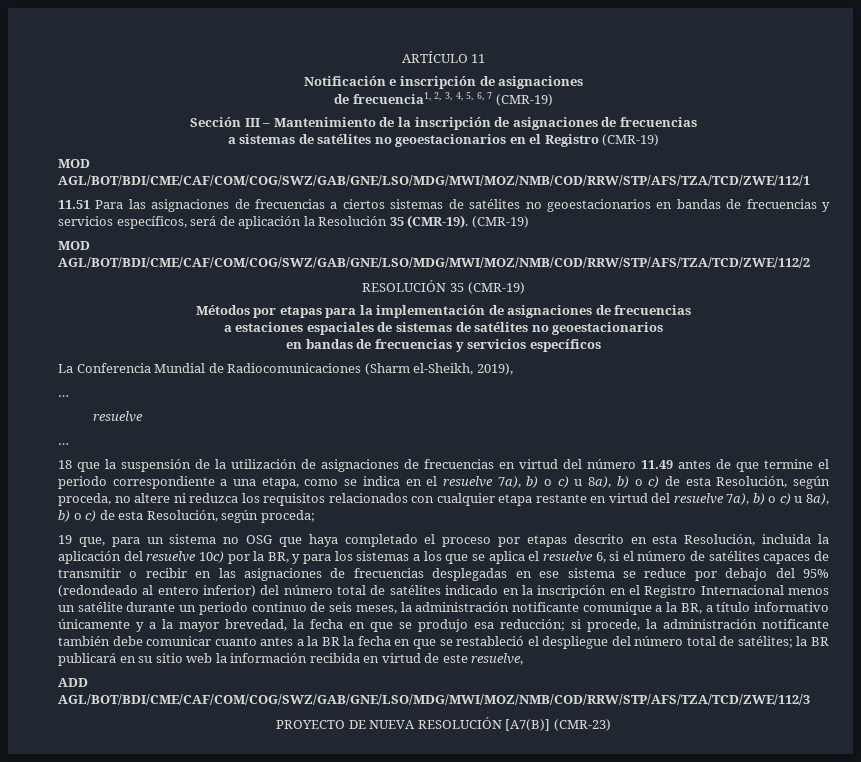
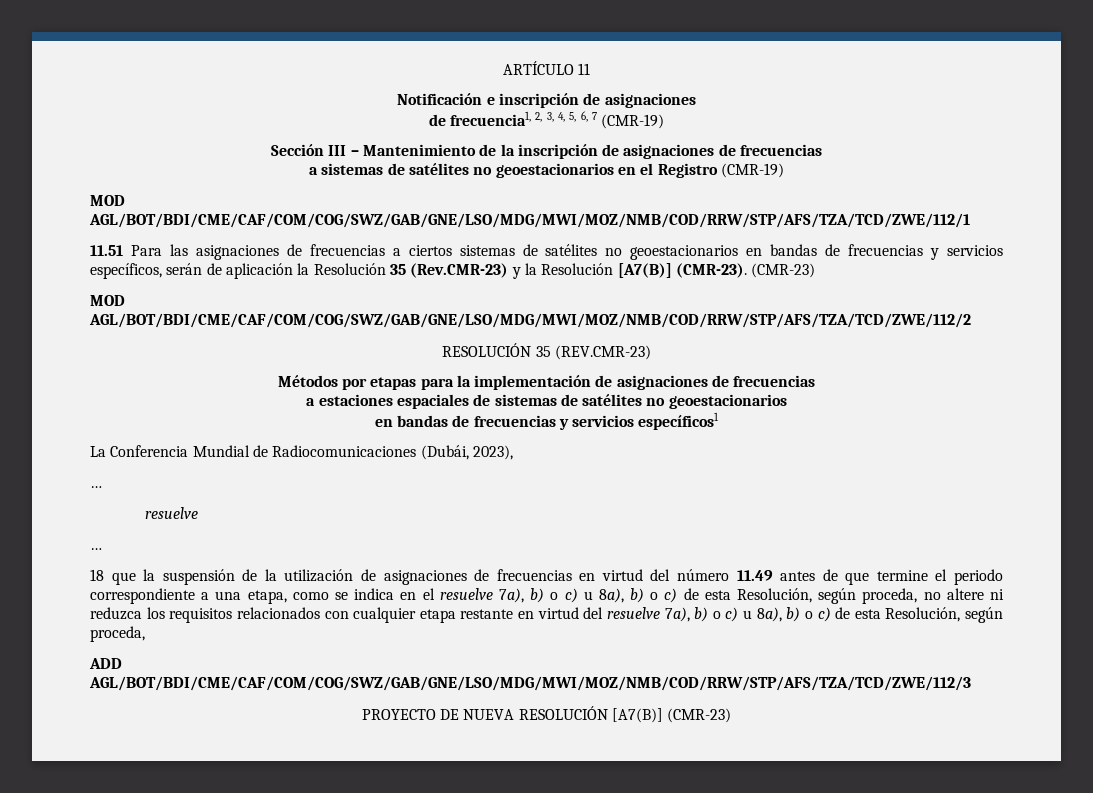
[190,216,217,226] será -> [166,263,203,275] serán
[407,215,529,228] (CMR-19). (CMR-19) -> [410,263,816,279] (Rev.CMR-23) y la Resolución [A7(B)] (CMR-23). (CMR-23)
[467,282,525,294] (CMR-19) -> [554,345,651,360] (REV.CMR-23)
[529,339,601,352] específicos -> [638,412,720,430] específicos1
[364,363,513,375] (Sharm el-Sheikh, 2019), -> [420,445,513,460] (Dubái, 2023),
[260,510,315,523] [58,534,830,547] [58,551,829,564] [58,568,829,581] [58,585,830,598] [58,602,829,615] [58,619,829,632] [58,636,829,649] [58,653,524,666] proceda; // 19 que, para un sistema no OSG que haya completado el proceso por etapas descrito en esta Resolución, incluida la aplicación del resuelve 10c) por la BR, y para los sistemas a los que se aplica el resuelve 6, si el número de satélites capaces de transmitir o recibir en las asignaciones de frecuencias desplegadas en ese sistema se reduce por debajo del 95% (redondeado al entero inferior) del número total de satélites indicado en la inscripción en el Registro Internacional menos un satélite durante un periodo continuo de seis meses, la administración notificante comunique a la BR, a título informativo únicamente y a la mayor brevedad, la fecha en que se produjo esa reducción; si procede, la administración notificante también debe comunicar cuanto antes a la BR la fecha en que se restableció el despliegue del número total de satélites; la BR publicará en su sitio web la información recibida en virtud de este resuelve, -> [90,626,145,642] proceda,

